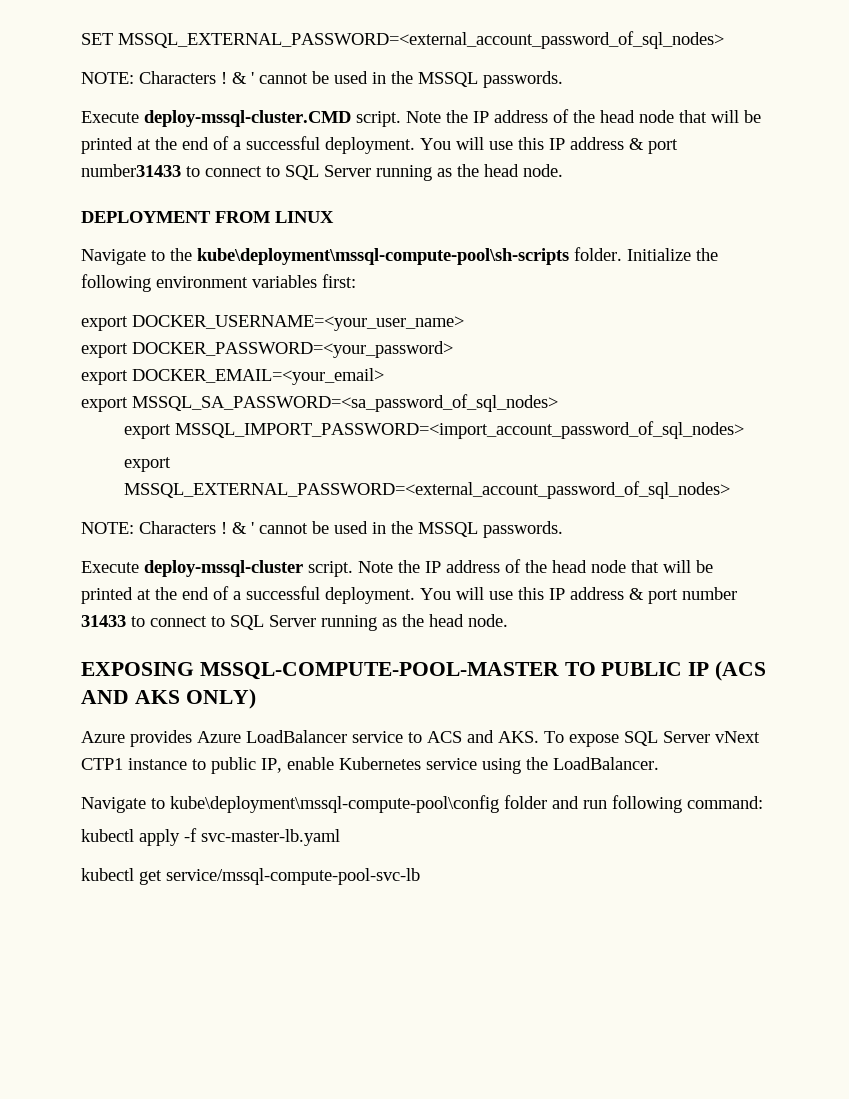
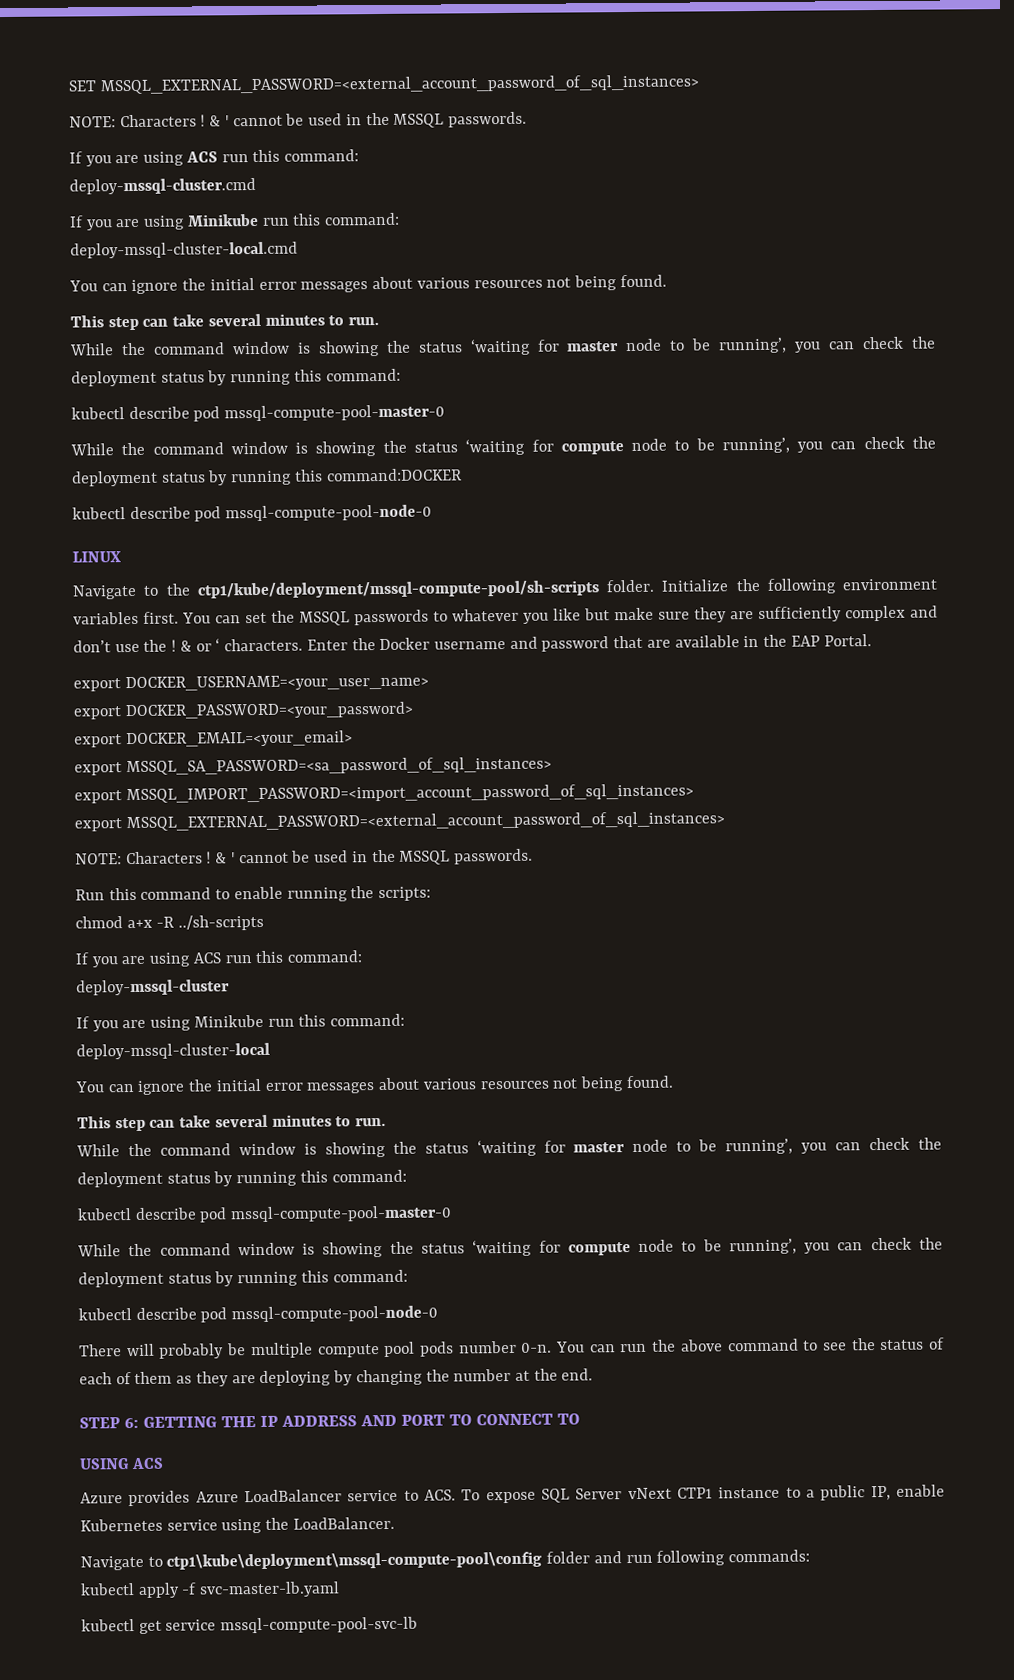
[118,31,724,49] MSSQL_EXTERNAL_PASSWORD=<external_account_password_of_sql_nodes> -> [99,74,699,95] MSSQL_EXTERNAL_PASSWORD=<external_account_password_of_sql_instances>
[81,109,761,127] [81,136,678,154] [81,164,563,181] [81,211,270,223] Execute deploy-mssql-cluster.CMD script. Note the IP address of the head node that will be printed at the end of a successful deployment. You will use this IP address & port number31433 to connect to SQL Server running as the head node. // DEPLOYMENT FROM -> [69,149,360,167] [69,177,256,195] [69,212,401,231] [70,241,298,259] [69,274,667,294] [70,313,380,331] [69,336,937,357] [71,368,401,387] [71,404,446,422] [70,436,937,457] [72,468,462,487] [72,504,433,522] If you are using ACS run this command: // deploy-mssql-cluster.cmd // If you are using Minikube run this command: // deploy-mssql-cluster-local.cmd // You can ignore the initial error messages about various resources not being found. // This step can take several minutes to run. // While the command window is showing the status ‘waiting for master node to be running’, you can check the deployment status by running this command: // kubectl describe pod mssql-compute-pool-master-0 // While the command window is showing the status ‘waiting for compute node to be running’, you can check the deployment status by running this command:DOCKER // kubectl describe pod mssql-compute-pool-node-0 //
[197,248,569,265] kube\deployment\mssql-compute-pool\sh-scripts -> [196,580,600,599] ctp1/kube/deployment/mssql-compute-pool/sh-scripts
[322,274,356,288] first: -> [143,605,938,626] [73,634,872,653] first. You can set the MSSQL passwords to whatever you like but make sure they are sufficiently complex and don’t use the ! & or ‘ characters. Enter the Docker username and password that are available in the EAP Portal.
[132,394,558,412] [123,421,744,439] [123,457,171,472] [123,481,730,499] MSSQL_SA_PASSWORD=<sa_password_of_sql_nodes> // export MSSQL_IMPORT_PASSWORD=<import_account_password_of_sql_nodes> // export MSSQL_EXTERNAL_PASSWORD=<external_account_password_of_sql_nodes> -> [125,756,552,776] [74,783,694,804] [74,811,725,832] MSSQL_SA_PASSWORD=<sa_password_of_sql_instances> // export MSSQL_IMPORT_PASSWORD=<import_account_password_of_sql_instances> // export MSSQL_EXTERNAL_PASSWORD=<external_account_password_of_sql_instances>
[81,559,713,577] [81,586,737,604] [81,614,508,631] [81,661,767,681] [81,689,256,709] Execute deploy-mssql-cluster script. Note the IP address of the head node that will be printed at the end of a successful deployment. You will use this IP address & port number 31433 to connect to SQL Server running as the head node. // EXPOSING MSSQL-COMPUTE-POOL-MASTER TO PUBLIC IP (ACS AND AKS ONLY) -> [75,886,432,902] [75,914,265,931] [75,950,363,968] [76,979,230,996] [76,1013,406,1032] [76,1042,270,1060] [75,1075,673,1095] [77,1114,387,1132] [76,1137,943,1158] [77,1169,407,1188] [77,1205,453,1223] [77,1237,944,1258] [78,1269,408,1288] [78,1305,439,1323] [79,1337,946,1359] [79,1368,594,1387] [79,1413,580,1429] [79,1457,164,1470] Run this command to enable running the scripts: // chmod a+x -R ../sh-scripts // If you are using ACS run this command: // deploy-mssql-cluster // If you are using Minikube run this command: // deploy-mssql-cluster-local // You can ignore the initial error messages about various resources not being found. // This step can take several minutes to run. // While the command window is showing the status ‘waiting for master node to be running’, you can check the deployment status by running this command: // kubectl describe pod mssql-compute-pool-master-0 // While the command window is showing the status ‘waiting for compute node to be running’, you can check the deployment status by running this command: // kubectl describe pod mssql-compute-pool-node-0 // There will probably be multiple compute pool pods number 0-n. You can run the above command to see the status of each of them as they are deploying by changing the number at the end. // STEP 6: GETTING THE IP ADDRESS AND PORT TO CONNECT TO // USING ACS
[427,730,539,743] ACS and AKS. -> [423,1489,456,1501] ACS.
(206, 764) none -> [806,1489,816,1498] a
[170,795,499,813] kube\deployment\mssql-compute-pool\config -> [166,1551,543,1570] ctp1\kube\deployment\mssql-compute-pool\config
[687,796,763,809] command: -> [728,1549,811,1563] commands:
[166,868,420,885] service/mssql-compute-pool-svc-lb -> [165,1616,419,1634] service mssql-compute-pool-svc-lb

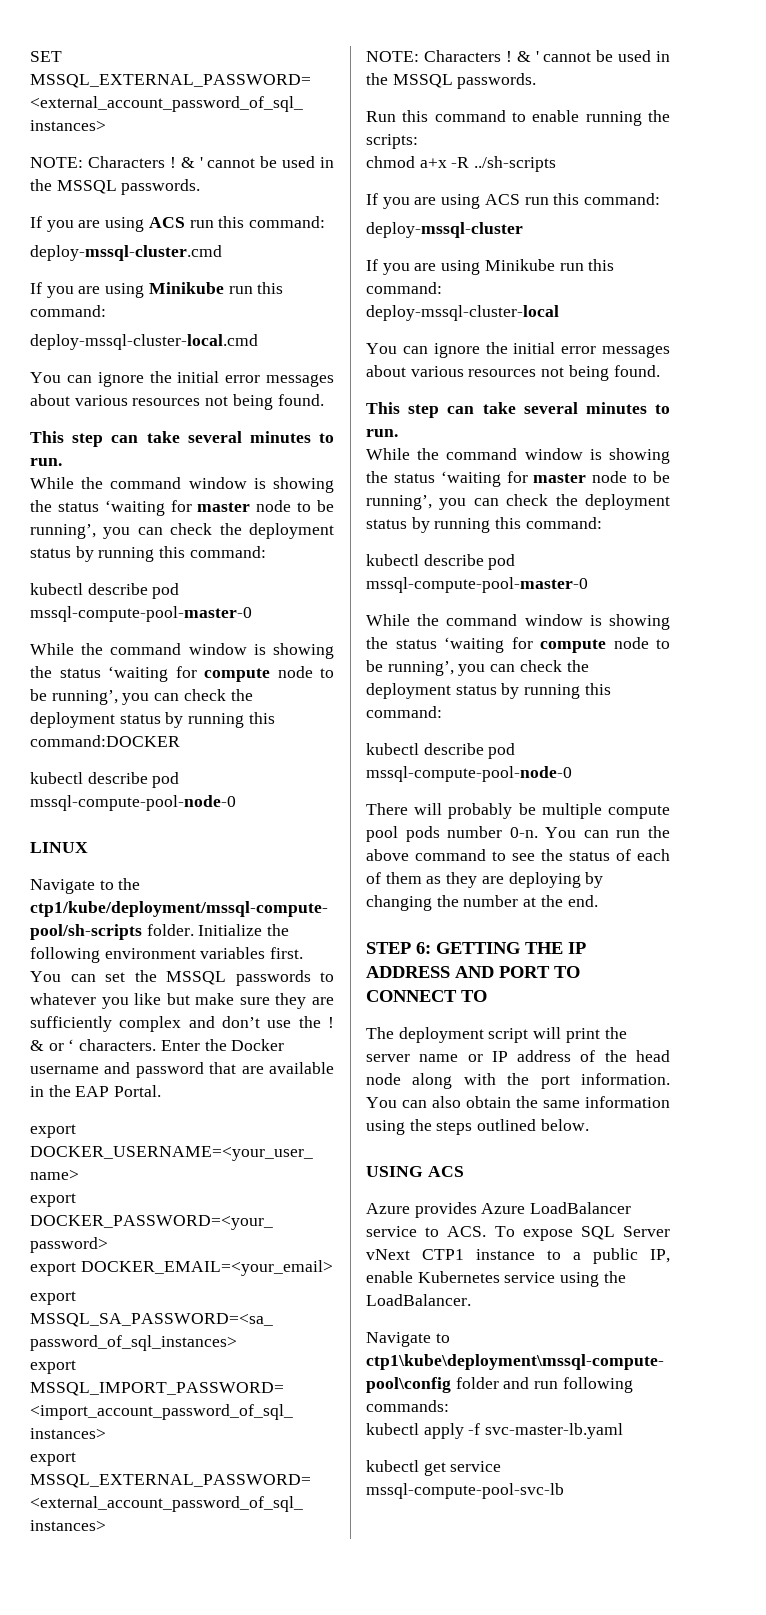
(580, 1419) none -> [366,1027,627,1043] [366,1050,670,1062] [366,1073,670,1089] [366,1096,670,1108] [366,1119,589,1135] // The deployment script will print the server name or IP address of the head node along with the port information. You can also obtain the same information using the steps outlined below.

